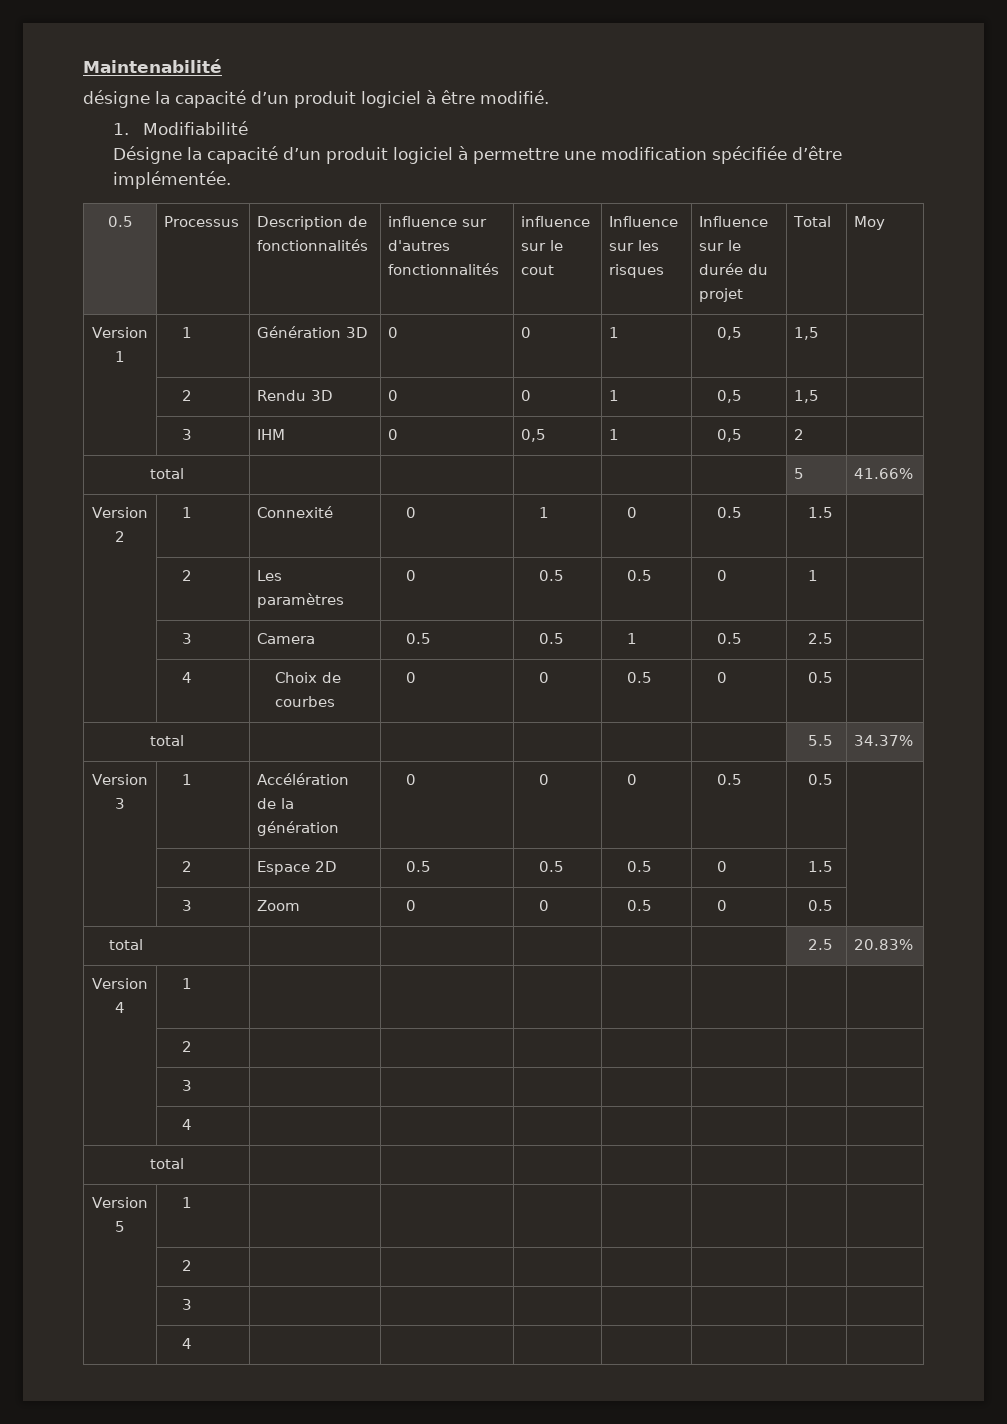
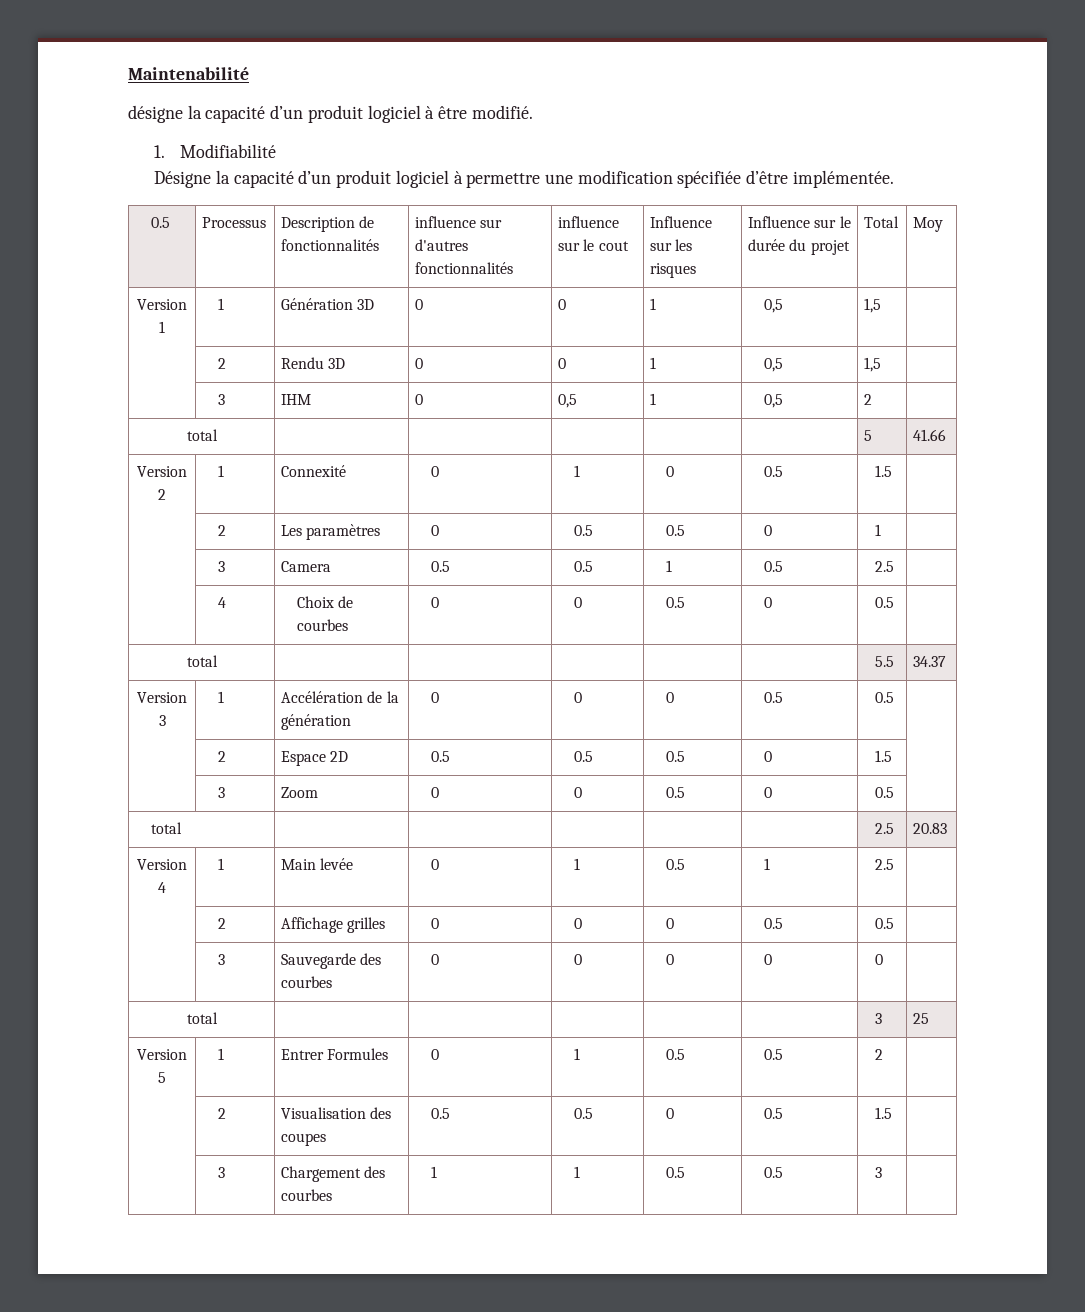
[854,468,914,479] 41.66% -> [913,429,947,441] 41.66
[854,735,914,746] 34.37% -> [913,656,947,667] 34.37
[854,939,914,950] 20.83% -> [913,823,948,834] 20.83
[182,1041,193,1052] [182,1080,193,1091] [182,1119,193,1130] [149,1158,184,1169] | | | | | | // | 2 | | | | | | | // | 3 | | | | | | | // | 4 | | | | | | | // total | | | | | | | -> [281,858,354,870] [430,859,439,870] [573,858,580,870] [665,859,685,870] [763,858,770,870] [874,859,894,870] [217,918,226,929] [281,917,386,933] [430,918,439,929] [573,918,582,929] [665,918,674,929] [763,918,783,929] [874,918,894,929] [217,954,225,965] [281,953,382,969] [281,976,333,988] [430,954,439,965] [573,954,582,965] [665,954,674,965] [763,954,772,965] [874,954,883,965] [186,1012,218,1024] [874,1013,882,1024] [913,1013,930,1024] Main levée | 0 | 1 | 0.5 | 1 | 2.5 | // | 2 | Affichage grilles | 0 | 0 | 0 | 0.5 | 0.5 | // | 3 | Sauvegarde des courbes | 0 | 0 | 0 | 0 | 0 | // total | | | | | | 3 | 25
[182,1260,193,1271] [182,1299,193,1310] [182,1338,193,1349] | | | | | | // | 2 | | | | | | | // | 3 | | | | | | | // | 4 | | | | | | -> [281,1048,389,1060] [430,1049,439,1060] [573,1048,580,1060] [665,1049,685,1060] [763,1049,783,1060] [874,1049,883,1060] [217,1108,226,1119] [281,1107,392,1119] [281,1133,327,1146] [430,1108,450,1119] [573,1108,593,1119] [665,1108,674,1119] [763,1108,783,1119] [874,1107,892,1119] [217,1167,225,1178] [281,1166,386,1182] [281,1189,333,1201] [430,1166,437,1178] [573,1166,580,1178] [665,1167,685,1178] [763,1167,783,1178] [874,1167,882,1178] Entrer Formules | 0 | 1 | 0.5 | 0.5 | 2 | // | 2 | Visualisation des coupes | 0.5 | 0.5 | 0 | 0.5 | 1.5 | // | 3 | Chargement des courbes | 1 | 1 | 0.5 | 0.5 | 3

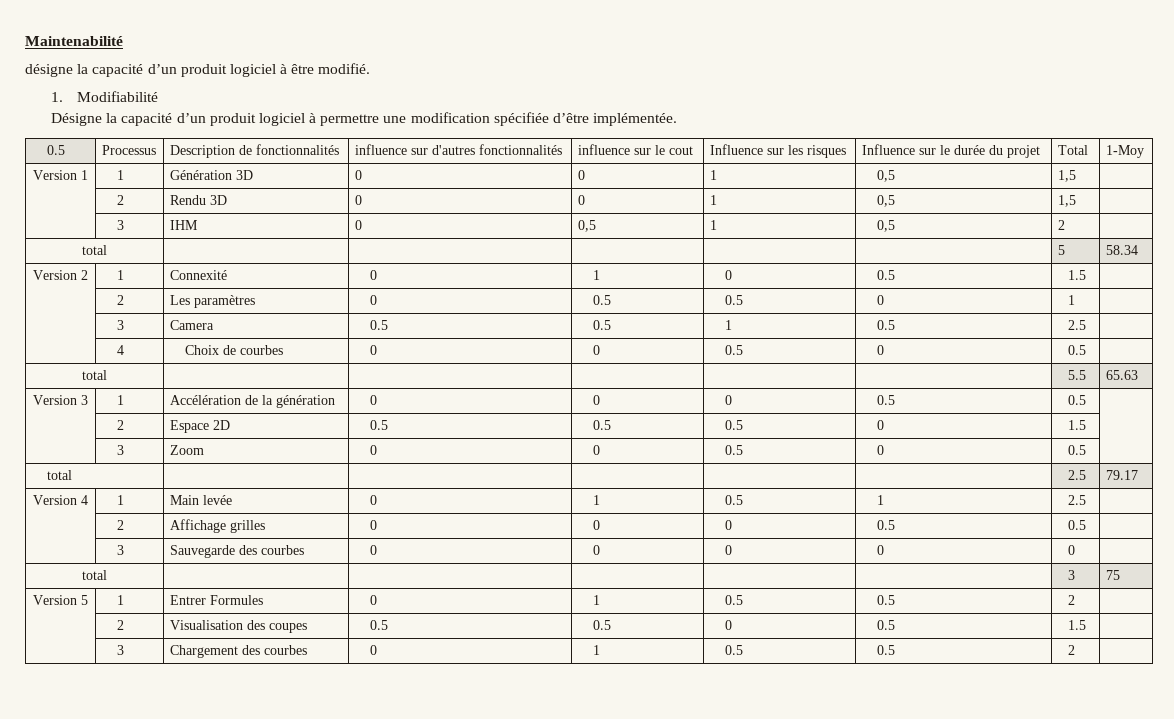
[913,217,944,232] Moy -> [1105,145,1144,158] 1-Moy
[913,429,947,441] 41.66 -> [1105,245,1138,255] 58.34
[913,656,947,667] 34.37 -> [1105,370,1138,380] 65.63
[913,823,948,834] 20.83 -> [1105,470,1138,480] 79.17
[913,1013,930,1024] 25 -> [1105,570,1120,580] 75
[430,1166,437,1178] [573,1166,580,1178] [665,1167,685,1178] [763,1167,783,1178] [874,1167,882,1178] 1 | 1 | 0.5 | 0.5 | 3 -> [370,645,378,655] [593,645,601,655] [725,645,744,655] [877,645,896,655] [1068,645,1076,655] 0 | 1 | 0.5 | 0.5 | 2

